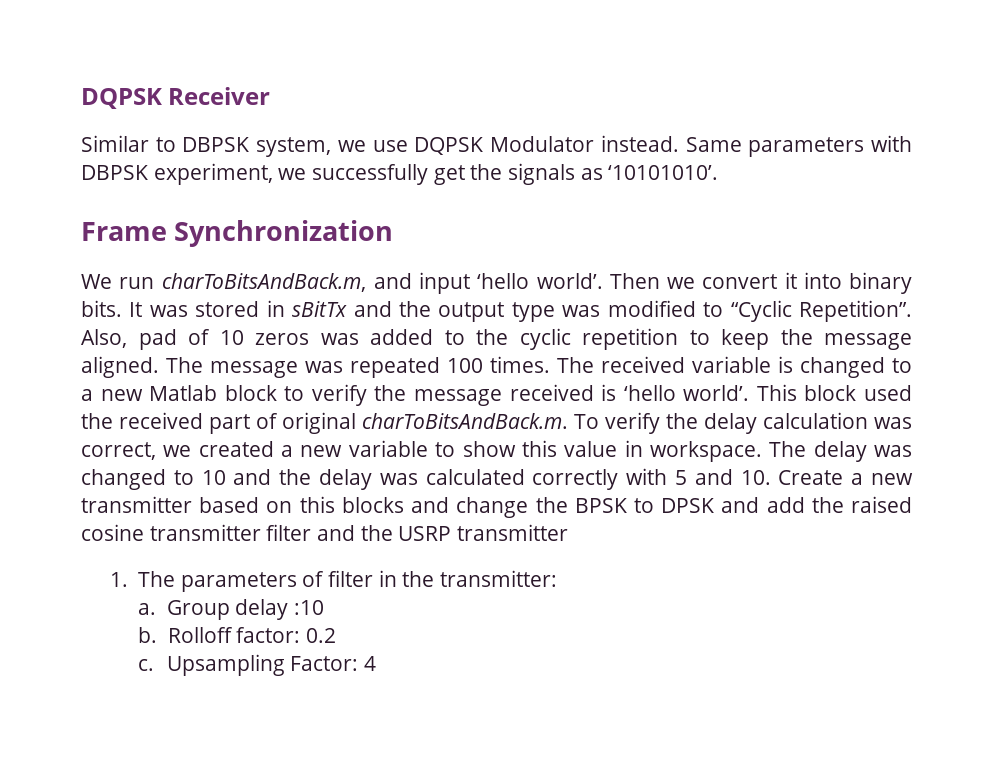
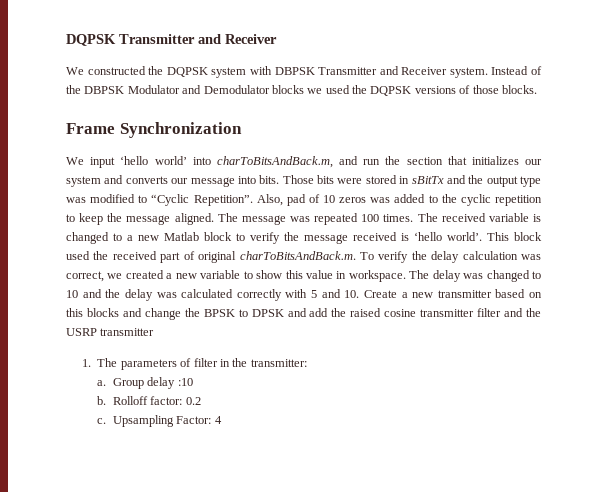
[81,88,162,109] DQPSK -> [66,34,221,46] DQPSK Transmitter and
[81,135,913,157] [81,163,719,185] [81,220,394,247] [81,272,913,294] [81,300,188,317] Similar to DBPSK system, we use DQPSK Modulator instead. Same parameters with DBPSK experiment, we successfully get the signals as ‘10101010’. // Frame Synchronization // We run charToBitsAndBack.m, and input ‘hello world’. Then we convert it into binary bits. It was -> [66,66,542,78] [66,85,537,96] [66,122,242,138] [66,156,543,168] [66,175,363,187] We constructed the DQPSK system with DBPSK Transmitter and Receiver system. Instead of the DBPSK Modulator and Demodulator blocks we used the DQPSK versions of those blocks. // Frame Synchronization // We input ‘hello world’ into charToBitsAndBack.m, and run the section that initializes our system and converts our message into bits. Those bits were

